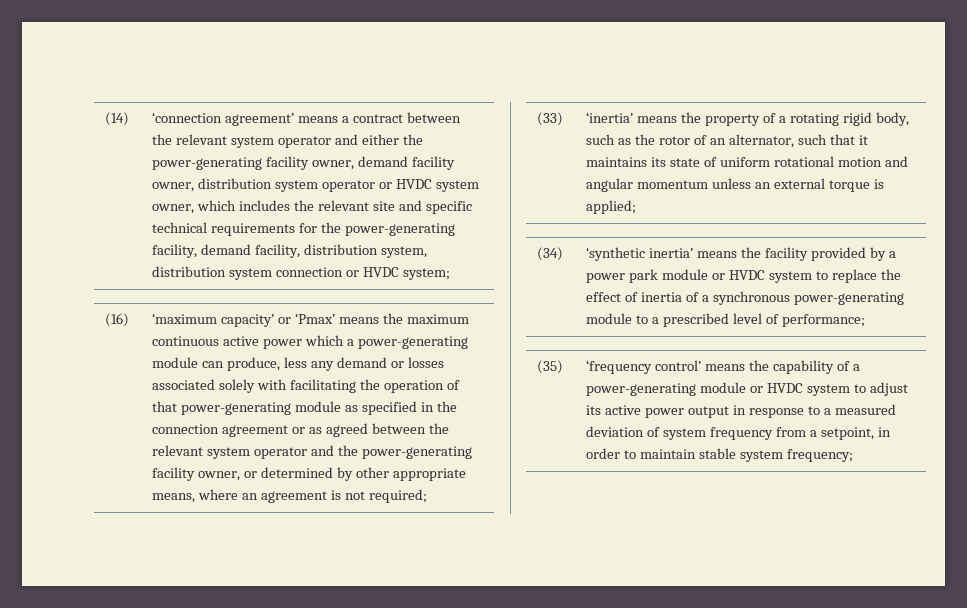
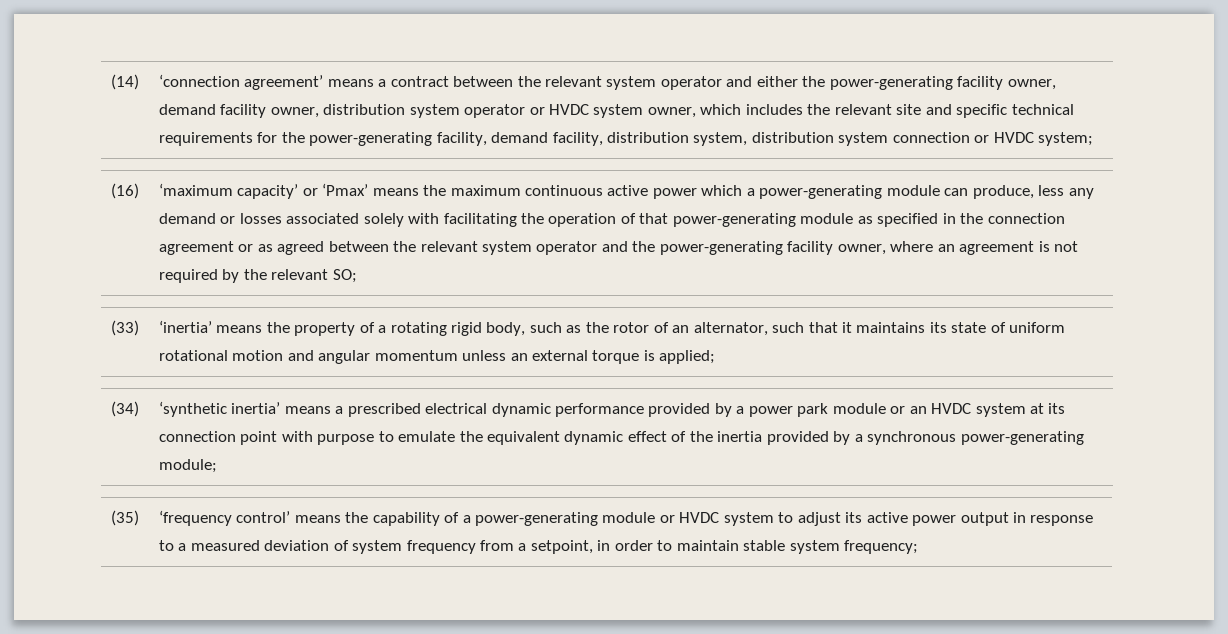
[244,467,466,481] [152,493,196,503] or determined by other appropriate means, -> (886, 249) none
[368,489,427,503] required; -> [158,269,357,283] required by the relevant SO;
[741,247,809,261] the facility -> [335,403,645,417] a prescribed electrical dynamic performance
[729,269,901,283] [586,291,904,305] [586,313,865,327] HVDC system to replace the effect of inertia of a synchronous power-generating module to a prescribed level of performance; -> [909,403,1066,417] [158,431,1084,445] [158,459,217,473] an HVDC system at its connection point with purpose to emulate the equivalent dynamic effect of the inertia provided by a synchronous power-generating module;

